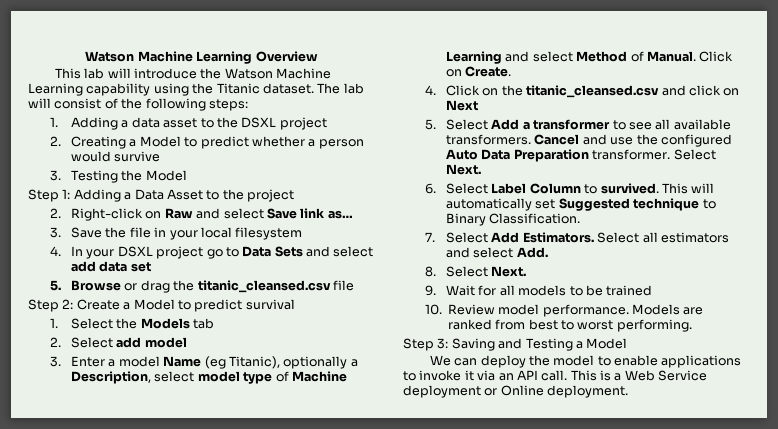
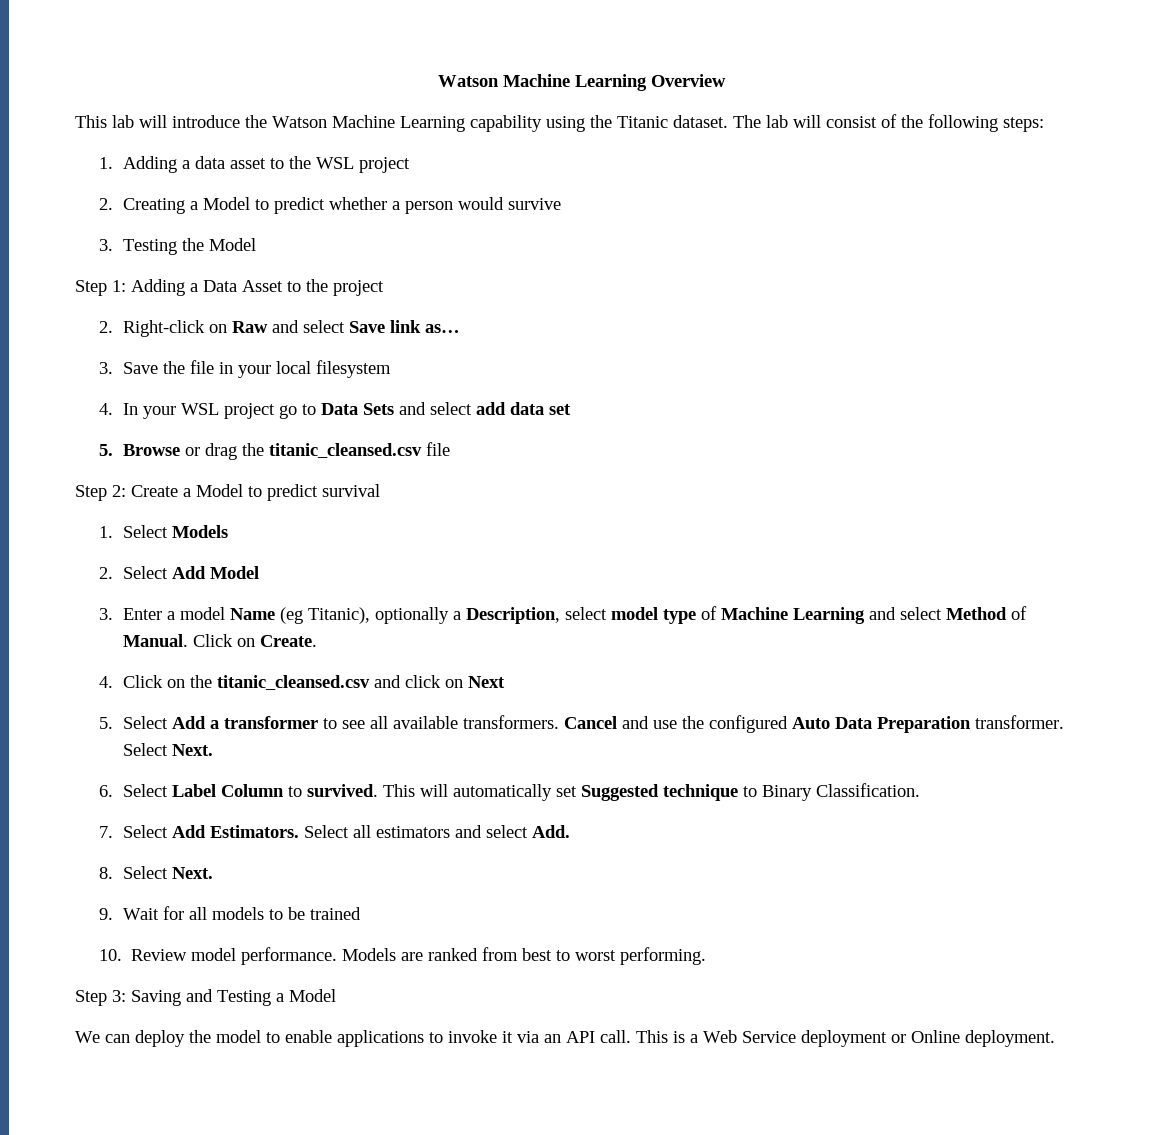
[241,117,277,128] DSXL -> [315,157,354,169] WSL
[117,246,153,257] DSXL -> [180,403,219,415] WSL
[116,318,215,329] the Models tab -> [171,525,228,538] Models
[116,337,187,348] add model -> [171,566,259,579] Add Model

